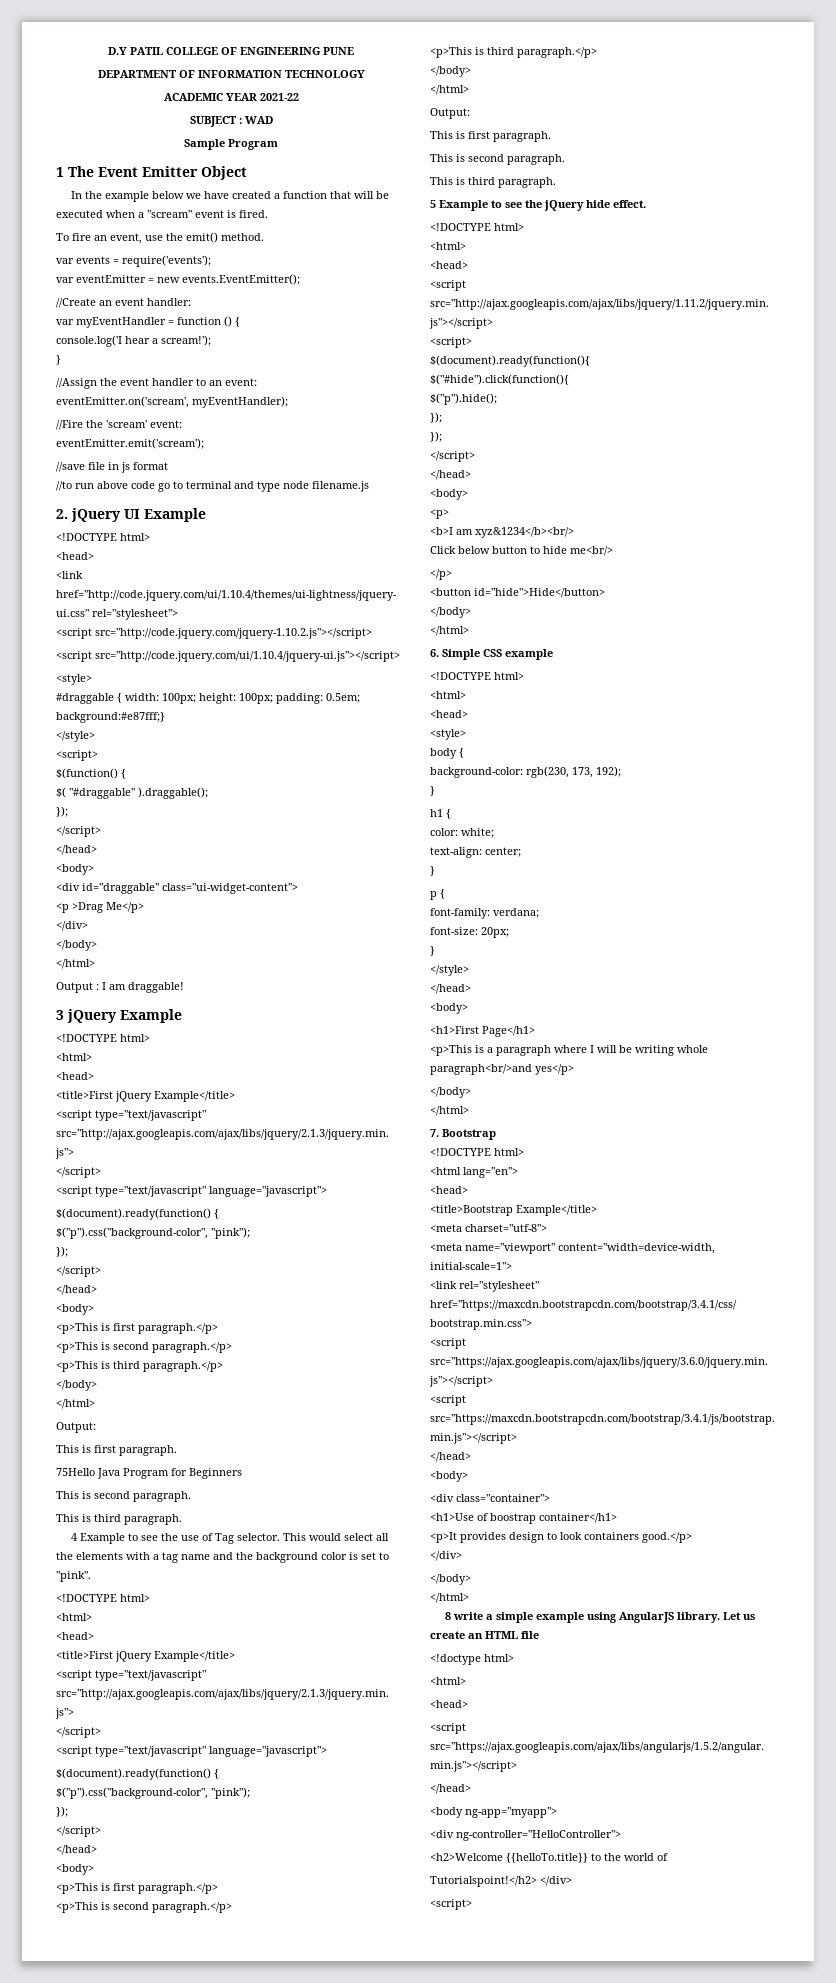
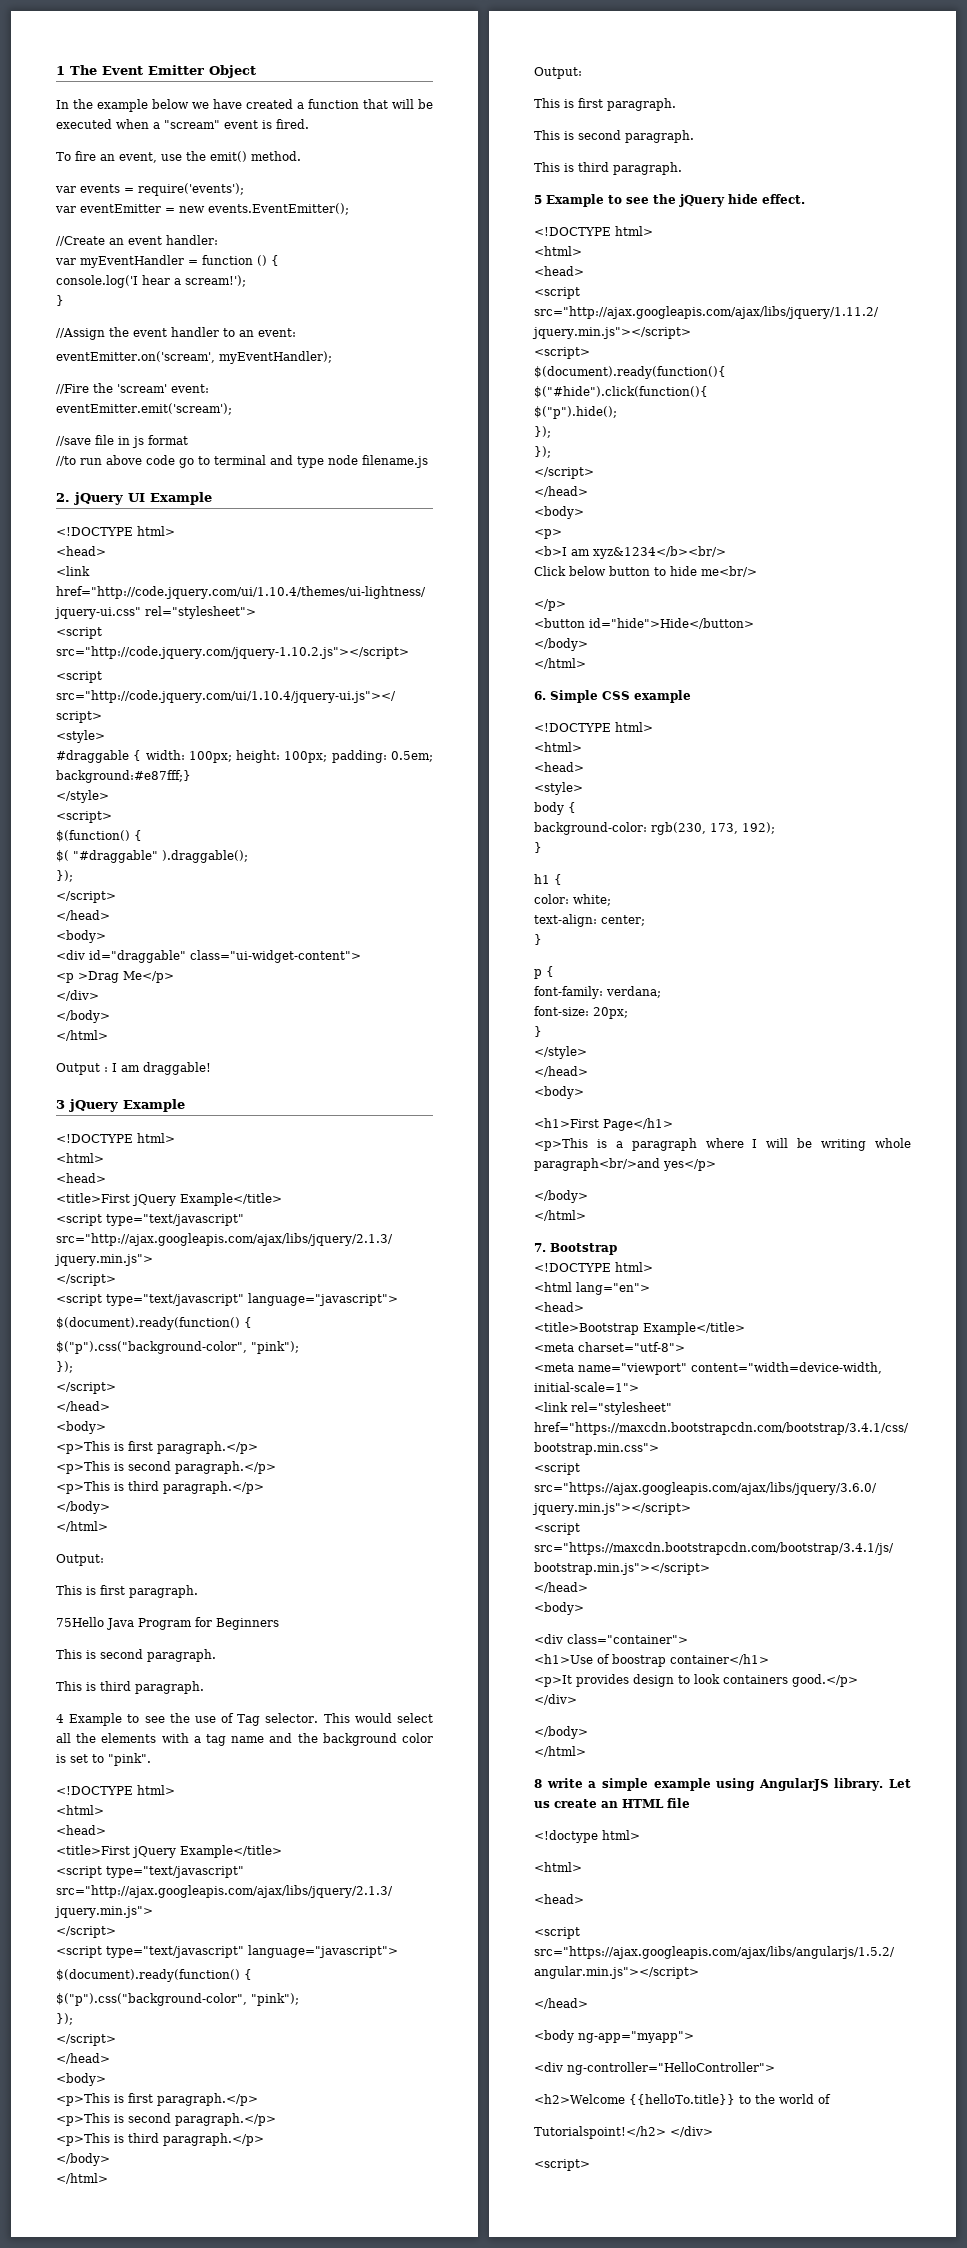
[108,47,354,55] [97,70,365,78] [163,93,299,101] [189,116,273,127] [184,139,278,150] D.Y PATIL COLLEGE OF ENGINEERING PUNE // DEPARTMENT OF INFORMATION TECHNOLOGY // ACADEMIC YEAR 2021-22 // SUBJECT : WAD // Sample Program // -> (56, 70) none

